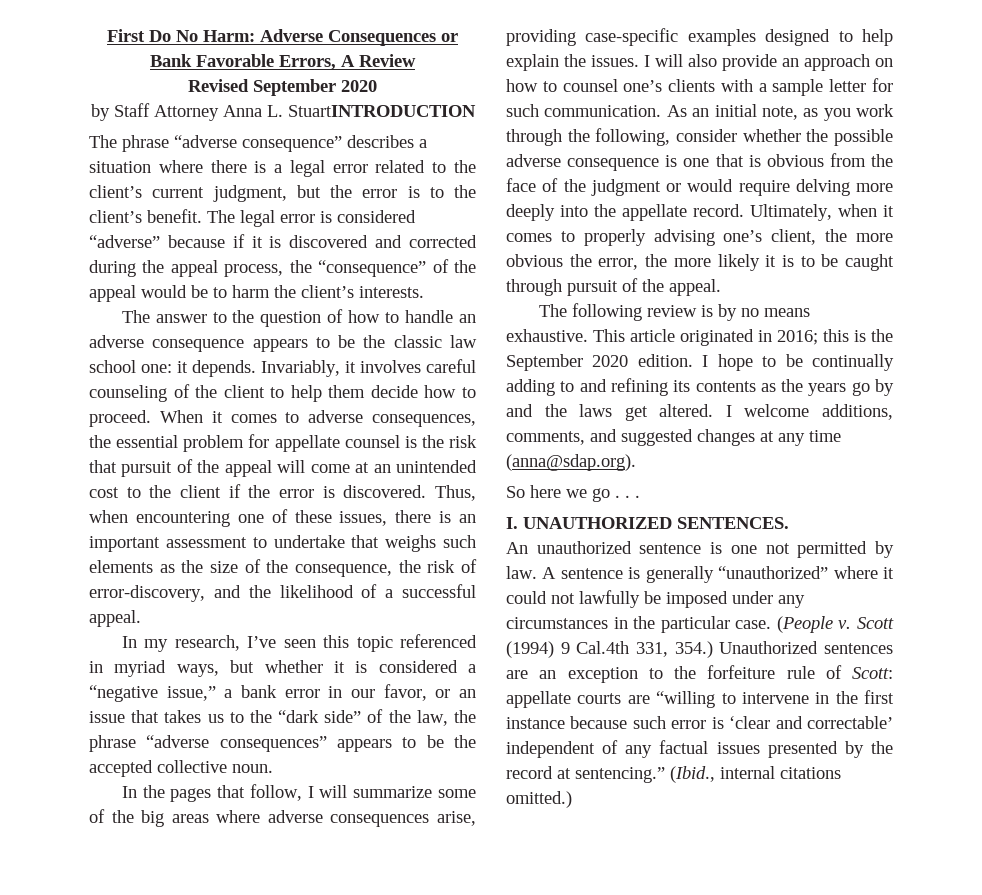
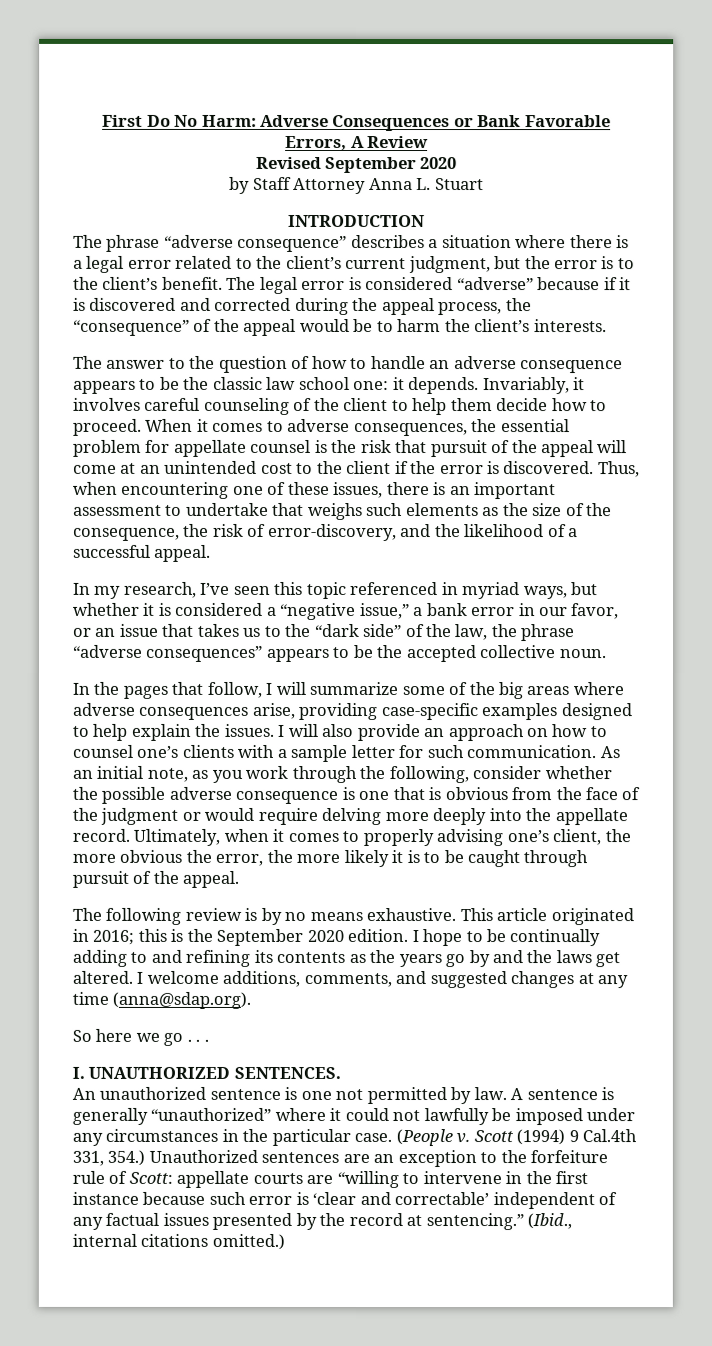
[287,105,476,117] StuartINTRODUCTION -> [434,178,484,191] [288,214,425,228] Stuart // INTRODUCTION

